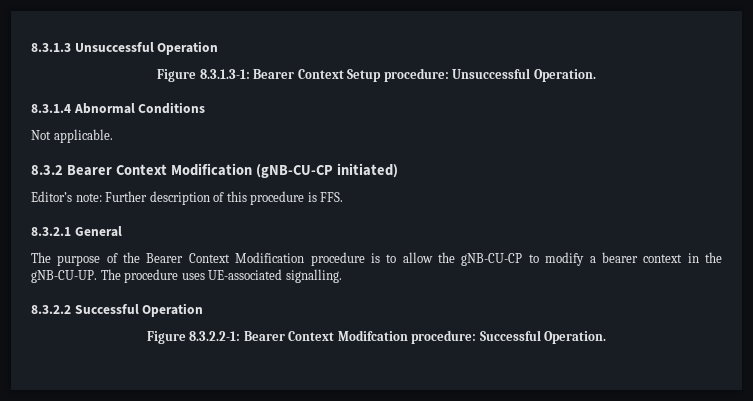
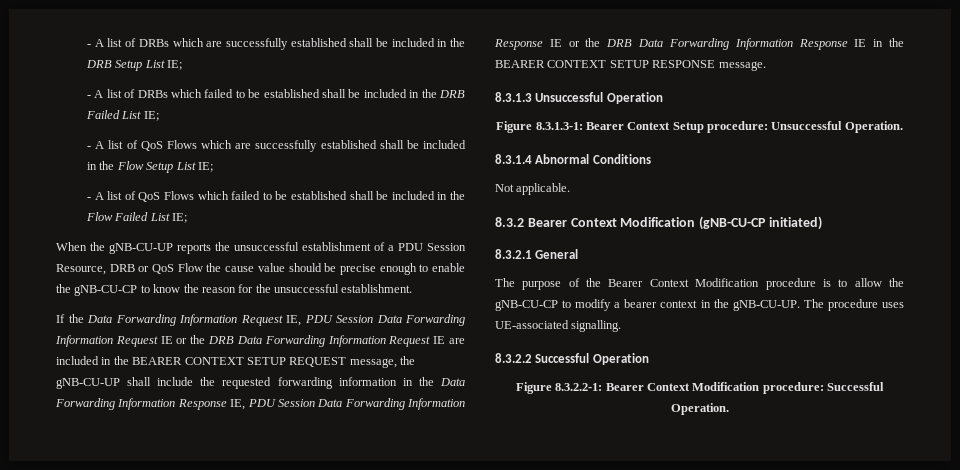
(31, 47) none -> [87,38,465,50] [86,60,183,71] [87,89,466,98] [86,110,159,121] [87,140,467,152] [87,161,213,173] [87,191,466,202] [86,212,188,223] [56,242,466,254] [56,263,465,275] [56,284,413,296] [56,314,465,326] [55,335,465,347] [56,356,415,368] [56,377,465,389] [55,398,465,410] [494,38,904,50] [495,60,766,71] - A list of DRBs which are successfully established shall be included in the DRB Setup List IE; // - A list of DRBs which failed to be established shall be included in the DRB Failed List IE; // - A list of QoS Flows which are successfully established shall be included in the Flow Setup List IE; // - A list of QoS Flows which failed to be established shall be included in the Flow Failed List IE; // When the gNB-CU-UP reports the unsuccessful establishment of a PDU Session Resource, DRB or QoS Flow the cause value should be precise enough to enable the gNB-CU-CP to know the reason for the unsuccessful establishment. // If the Data Forwarding Information Request IE, PDU Session Data Forwarding Information Request IE or the DRB Data Forwarding Information Request IE are included in the BEARER CONTEXT SETUP REQUEST message, the gNB-CU-UP shall include the requested forwarding information in the Data Forwarding Information Response IE, PDU Session Data Forwarding Information Response IE or the DRB Data Forwarding Information Response IE in the BEARER CONTEXT SETUP RESPONSE message. //
[31,191,344,205] // Editor’s note: Further description of this procedure is FFS. -> (822, 223) none
[337,330,408,341] Modifcation -> [692,382,760,391] Modification

